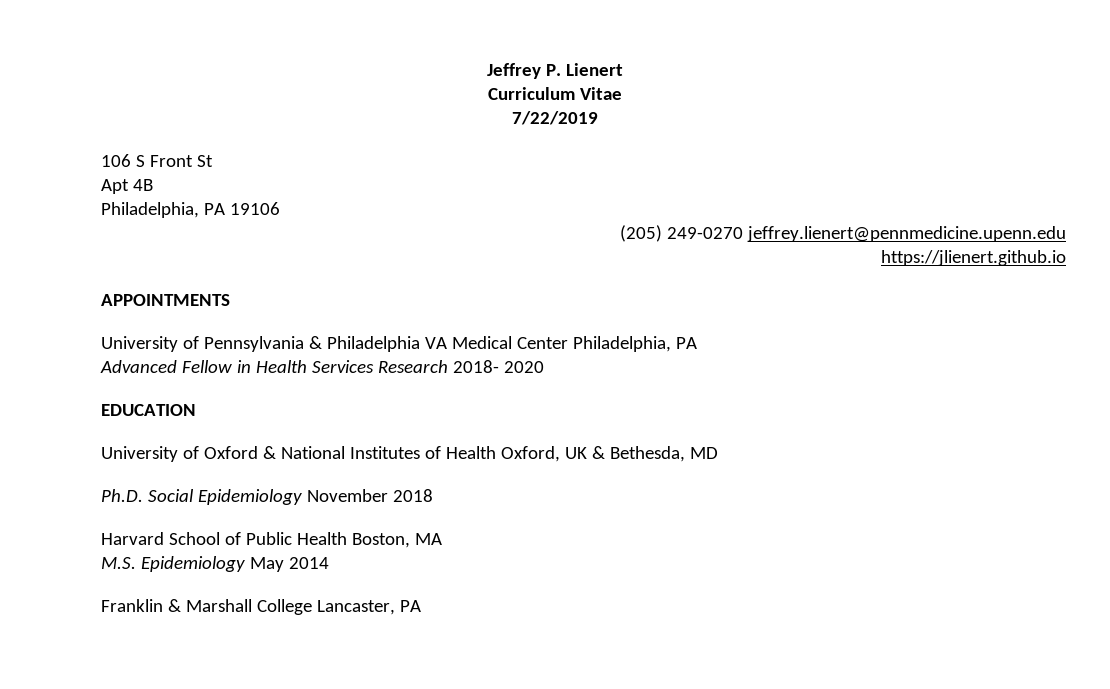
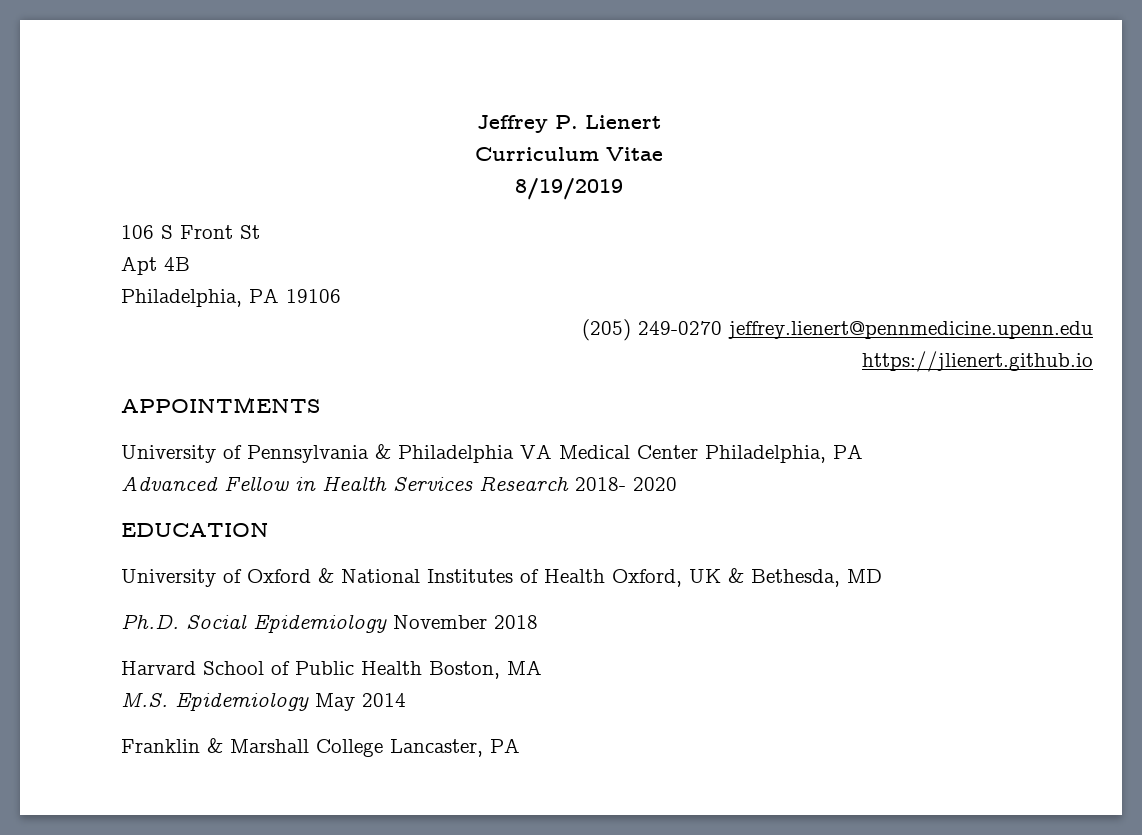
[512,111,598,125] 7/22/2019 -> [515,178,623,200] 8/19/2019

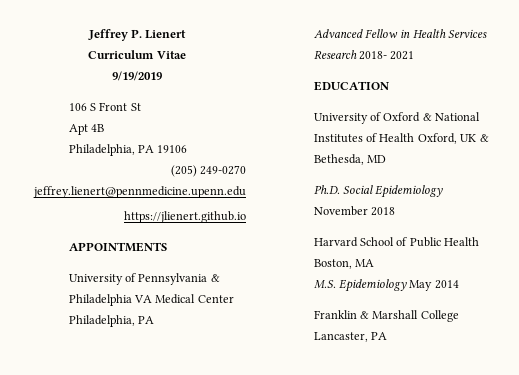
[515,178,623,200] 8/19/2019 -> [112,71,162,81] 9/19/2019
[633,477,678,491] 2020 -> [390,51,415,60] 2021

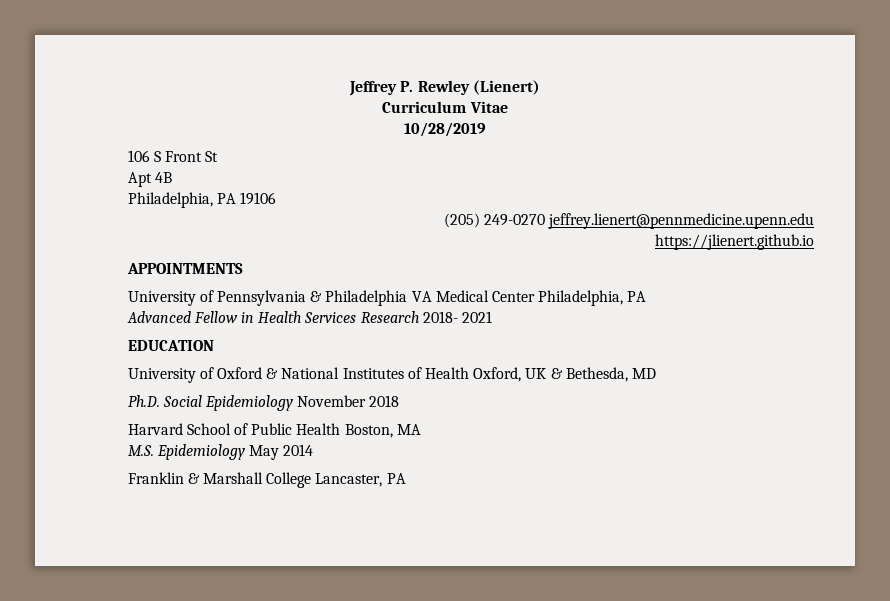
[145,30,187,39] Lienert -> [417,80,540,95] Rewley (Lienert)
[112,71,162,81] 9/19/2019 -> [404,122,486,137] 10/28/2019

